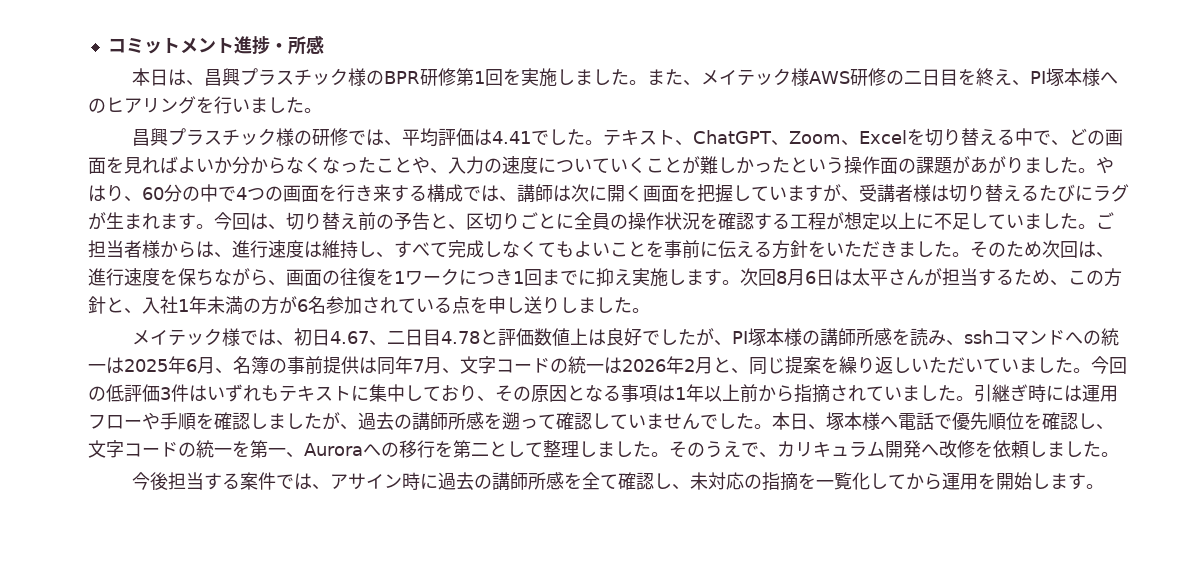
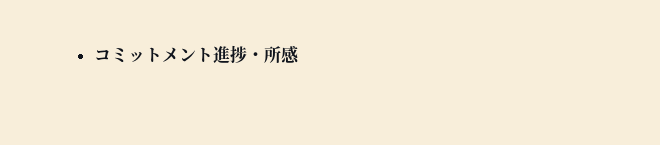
[131,68,1118,87] [88,96,322,114] [131,128,1123,147] [88,156,1114,174] [88,184,1129,203] [88,212,1114,230] [88,240,1114,259] [88,268,1122,287] [88,296,650,315] [131,328,1119,347] [88,356,1127,375] [88,384,1118,403] [88,412,1114,431] [88,440,1119,458] [131,472,1104,491] // 本日は、昌興プラスチック様のBPR研修第1回を実施しました。また、メイテック様AWS研修の二日目を終え、PI塚本様へのヒアリングを行いました。 // 昌興プラスチック様の研修では、平均評価は4.41でした。テキスト、ChatGPT、Zoom、Excelを切り替える中で、どの画面を見ればよいか分からなくなったことや、入力の速度についていくことが難しかったという操作面の課題があがりました。やはり、60分の中で4つの画面を行き来する構成では、講師は次に開く画面を把握していますが、受講者様は切り替えるたびにラグが生まれます。今回は、切り替え前の予告と、区切りごとに全員の操作状況を確認する工程が想定以上に不足していました。ご担当者様からは、進行速度は維持し、すべて完成しなくてもよいことを事前に伝える方針をいただきました。そのため次回は、進行速度を保ちながら、画面の往復を1ワークにつき1回までに抑え実施します。次回8月6日は太平さんが担当するため、この方針と、入社1年未満の方が6名参加されている点を申し送りしました。 // メイテック様では、初日4.67、二日目4.78と評価数値上は良好でしたが、PI塚本様の講師所感を読み、sshコマンドへの統一は2025年6月、名簿の事前提供は同年7月、文字コードの統一は2026年2月と、同じ提案を繰り返しいただいていました。今回の低評価3件はいずれもテキストに集中しており、その原因となる事項は1年以上前から指摘されていました。引継ぎ時には運用フローや手順を確認しましたが、過去の講師所感を遡って確認していませんでした。本日、塚本様へ電話で優先順位を確認し、文字コードの統一を第一、Auroraへの移行を第二として整理しました。そのうえで、カリキュラム開発へ改修を依頼しました。 // 今後担当する案件では、アサイン時に過去の講師所感を全て確認し、未対応の指摘を一覧化してから運用を開始します。 -> (300, 54) none

